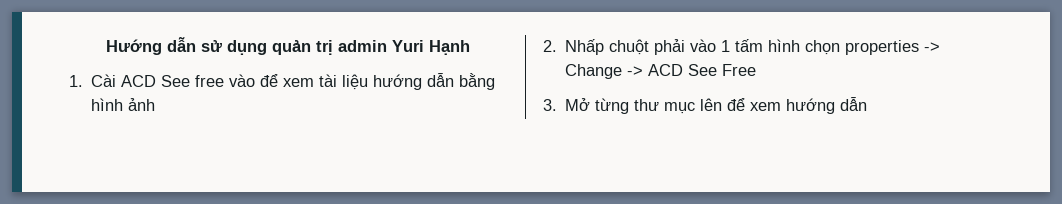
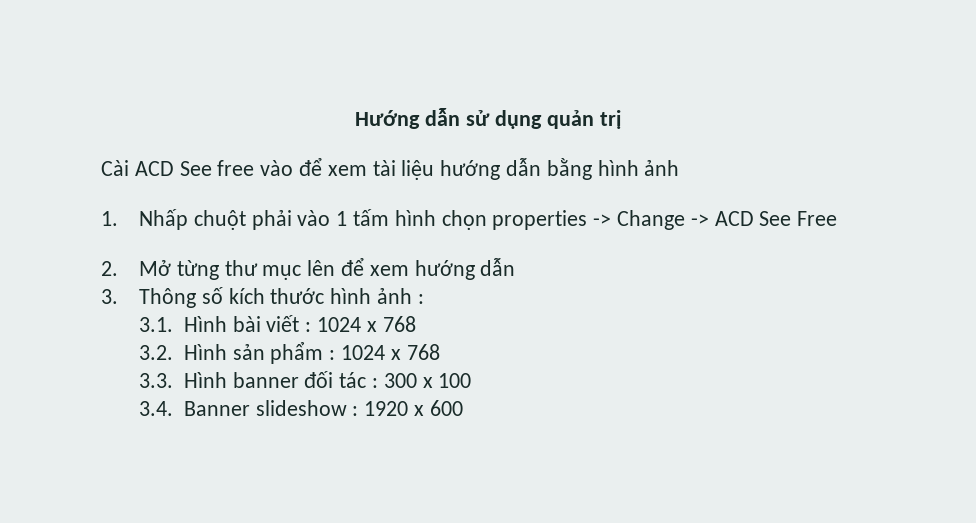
[338,40,470,55] [69,75,83,87] admin Yuri Hạnh // 1. -> (621, 119) //
[543,40,557,52] 2. -> [101,211,118,226] 1.
[543,99,557,111] 3. -> [101,261,118,276] 2.
(868, 104) none -> [101,287,424,308] [138,315,416,332] [138,342,440,364] [138,371,472,388] [138,400,463,416] // 3. Thông số kích thước hình ảnh : // 3.1. Hình bài viết : 1024 x 768 // 3.2. Hình sản phẩm : 1024 x 768 // 3.3. Hình banner đối tác : 300 x 100 // 3.4. Banner slideshow : 1920 x 600

